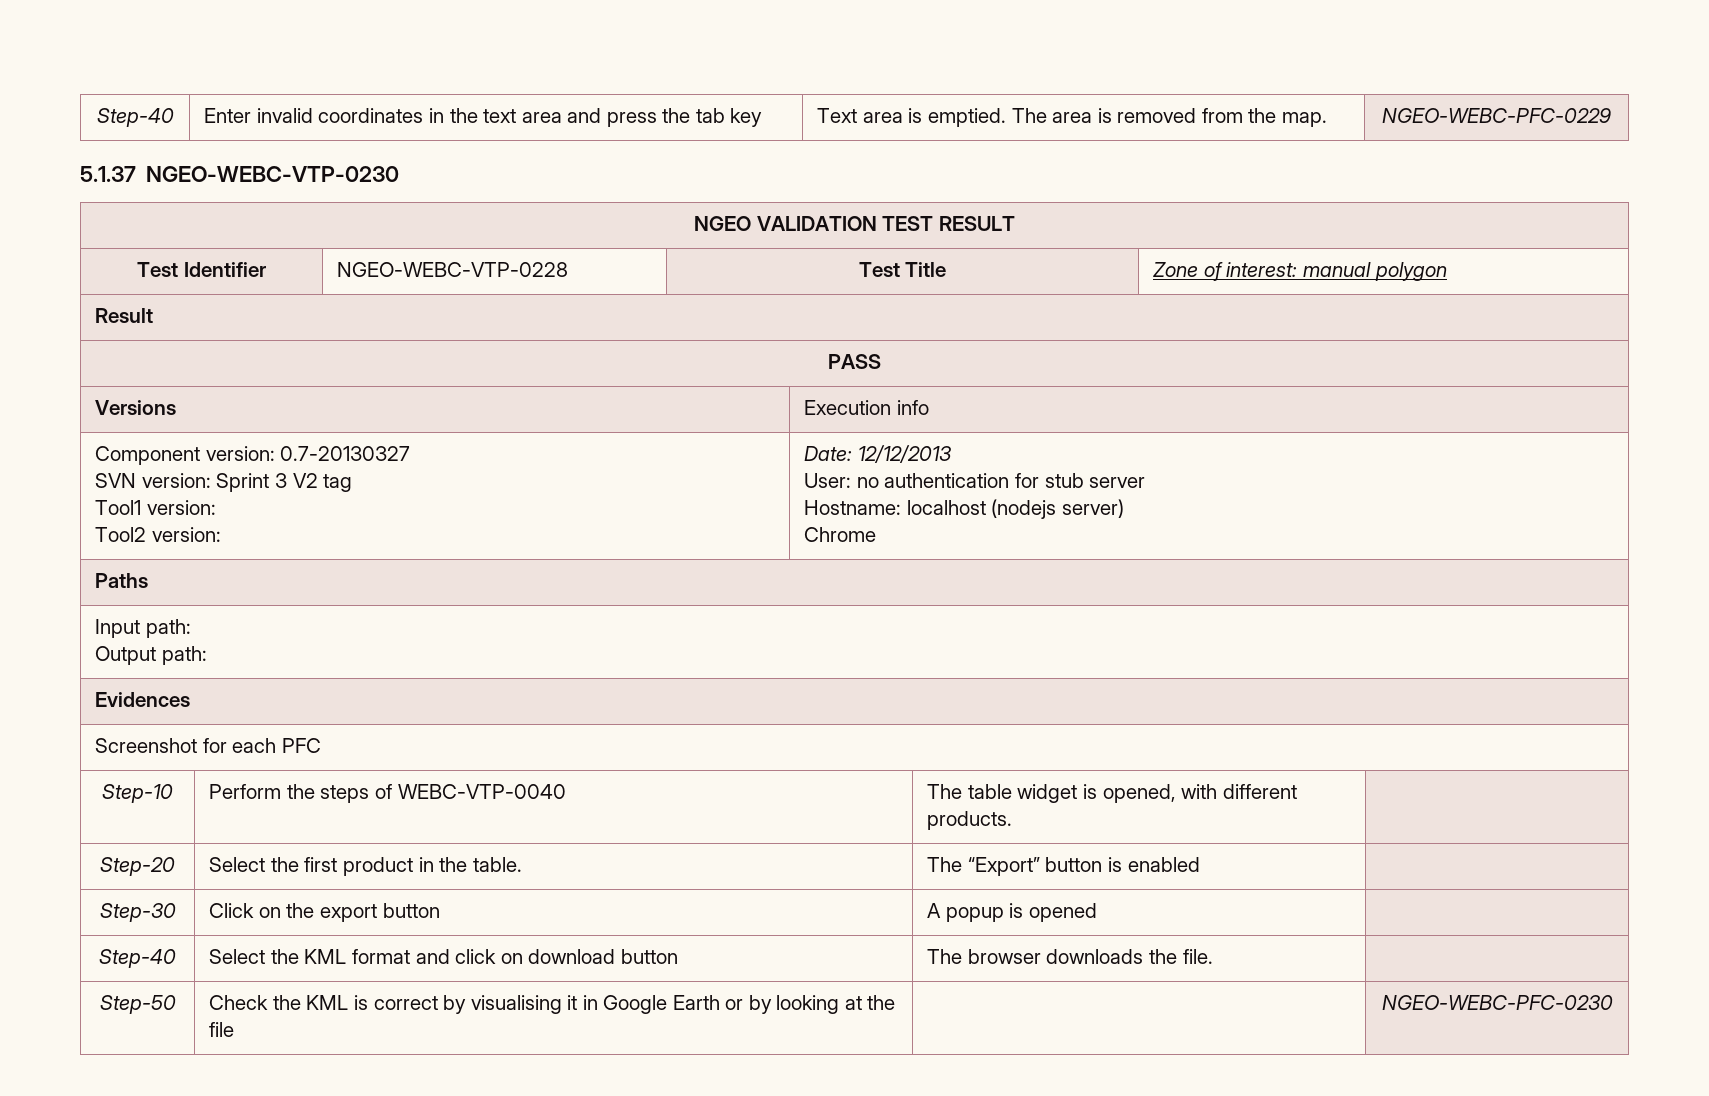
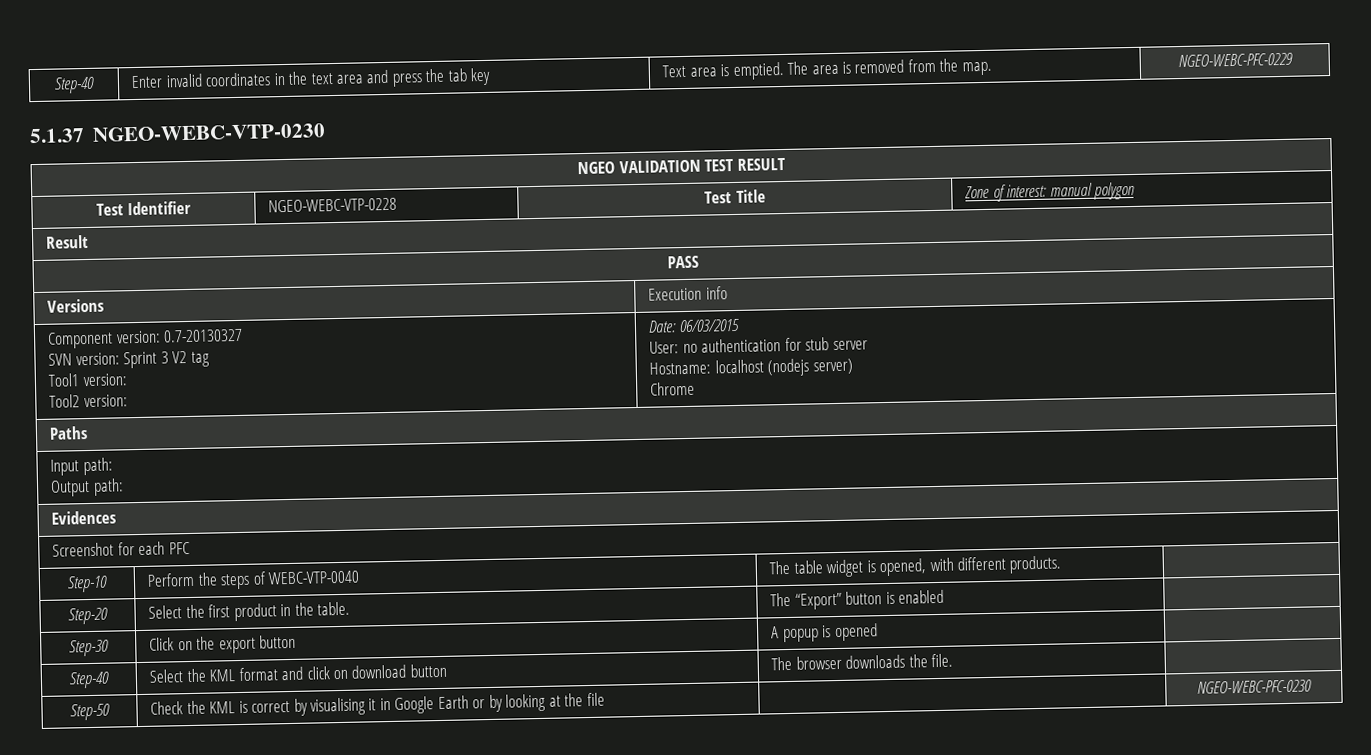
[857,445,952,463] 12/12/2013 -> [678,318,740,333] 06/03/2015

